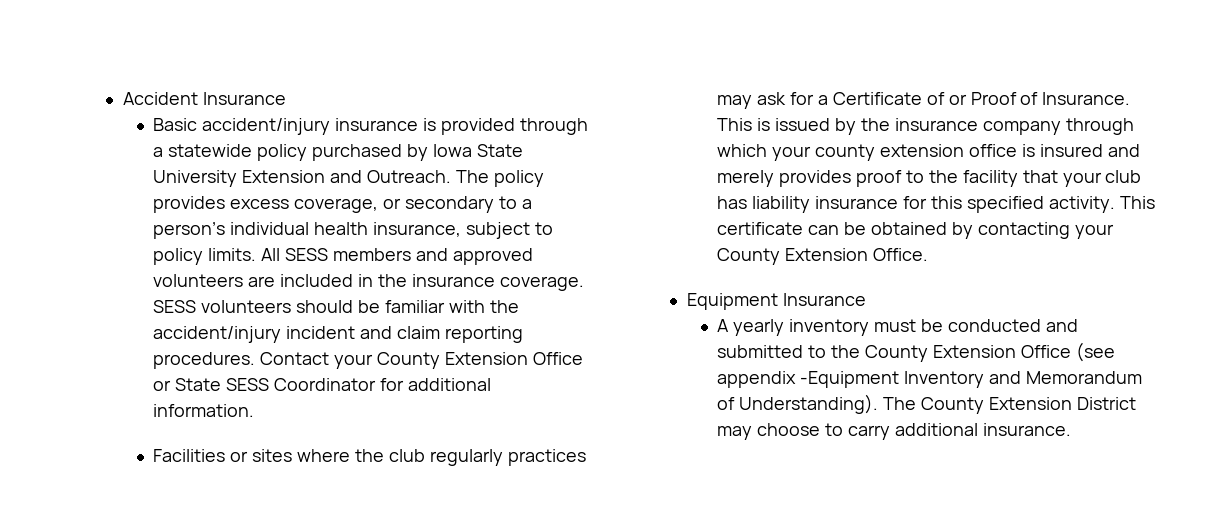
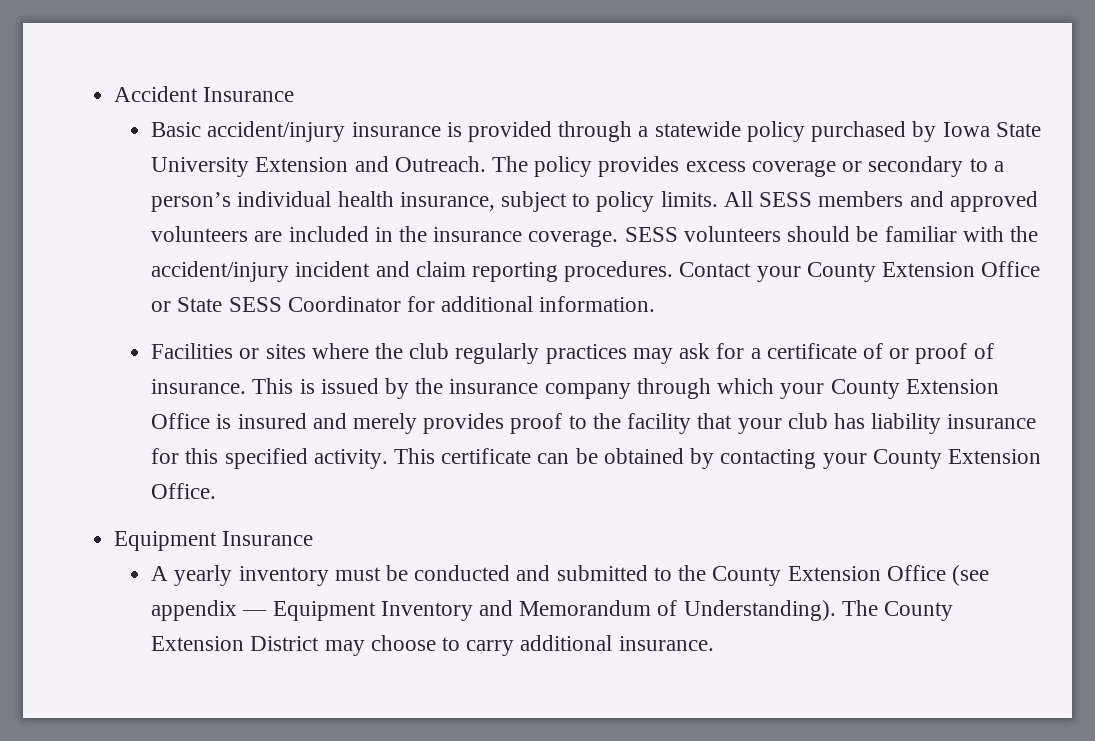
[294,198,379,213] coverage, -> [751,160,836,177] coverage
[832,92,922,105] Certificate -> [766,343,857,359] certificate
[970,92,1131,105] Proof of Insurance. -> [915,343,994,364] [151,379,247,394] proof of insurance.
[815,144,1017,161] county extension office -> [830,379,999,399] [151,413,211,429] County Extension Office
[800,371,900,388] -Equipment -> [242,601,376,621] — Equipment

